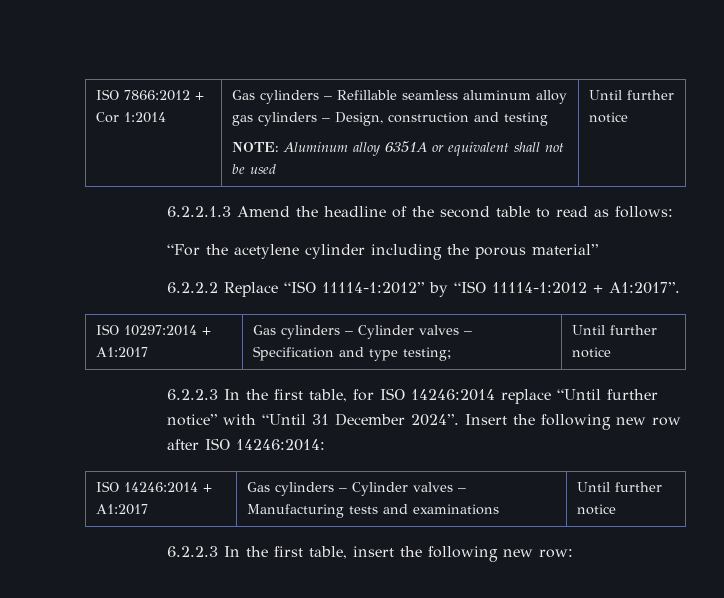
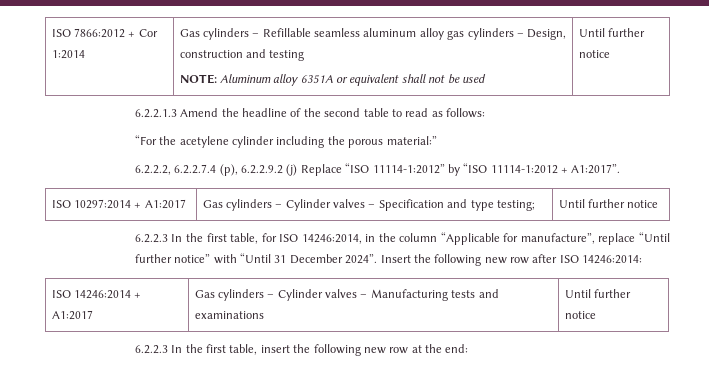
[531,244,598,255] [166,282,218,293] material” // 6.2.2.2 -> [386,136,437,145] [134,164,298,176] material:” // 6.2.2.2, 6.2.2.7.4 (p), 6.2.2.9.2 (j)
[410,389,495,401] 14246:2014 -> [301,232,595,245] 14246:2014, in the column “Applicable for manufacture”,
[538,549,573,558] row: -> [389,344,469,354] row at the end:

